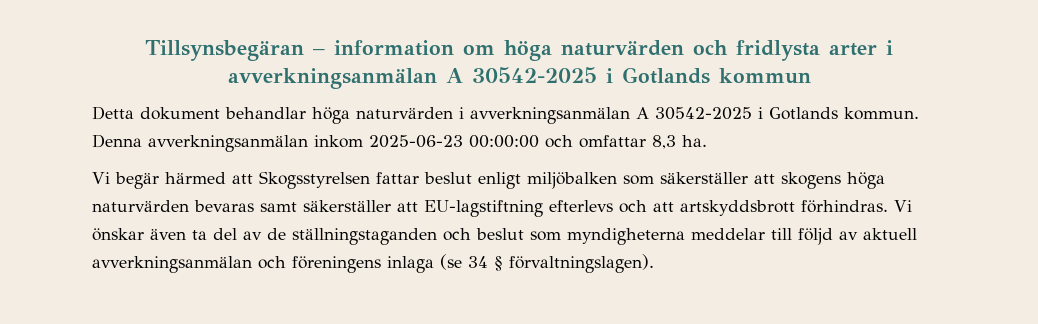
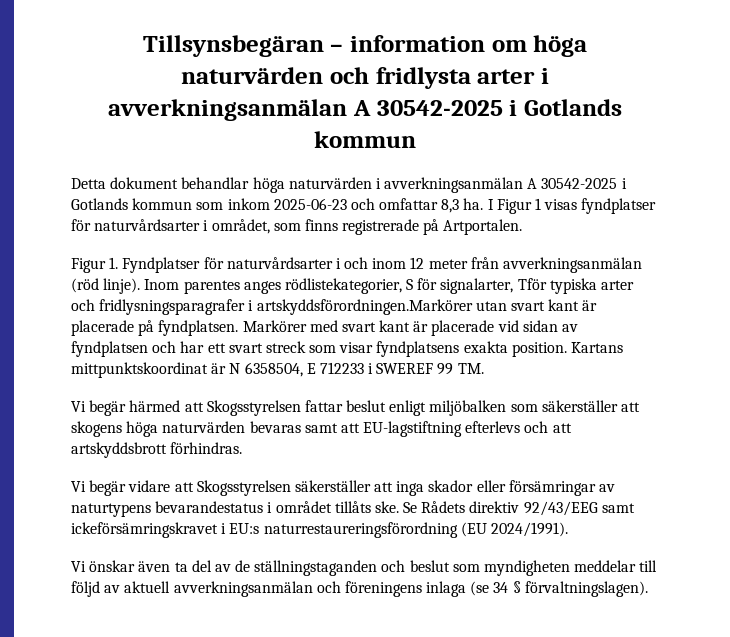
[844,107,919,120] [92,134,308,152] kommun. Denna avverkningsanmälan -> [132,198,224,210] kommun som
[469,135,539,148] 00:00:00 -> (347, 204) none
(707, 141) none -> [487,198,657,214] [71,219,523,235] [71,257,643,273] [71,278,635,294] [71,299,598,315] [71,320,579,336] [71,341,624,357] [71,362,484,378] I Figur 1 visas fyndplatser för naturvårdsarter i området, som finns registrerade på Artportalen. // Figur 1. Fyndplatser för naturvårdsarter i och inom 12 meter från avverkningsanmälan (röd linje). Inom parentes anges rödlistekategorier, S för signalarter, Tför typiska arter och fridlysningsparagrafer i artskyddsförordningen.Markörer utan svart kant är placerade på fyndplatsen. Markörer med svart kant är placerade vid sidan av fyndplatsen och har ett svart streck som visar fyndplatsens exakta position. Kartans mittpunktskoordinat är N 6358504, E 712233 i SWEREF 99 TM.
[303,200,391,212] säkerställer -> (338, 428) none
(888, 206) none -> [71,480,616,496] [71,501,635,517] [71,522,568,538] // Vi begär vidare att Skogsstyrelsen säkerställer att inga skador eller försämringar av naturtypens bevarandestatus i området tillåts ske. Se Rådets direktiv 92/43/EEG samt ickeförsämringskravet i EU:s naturrestaureringsförordning (EU 2024/1991). //
[567,228,685,245] myndigheterna -> [484,560,571,576] myndigheten

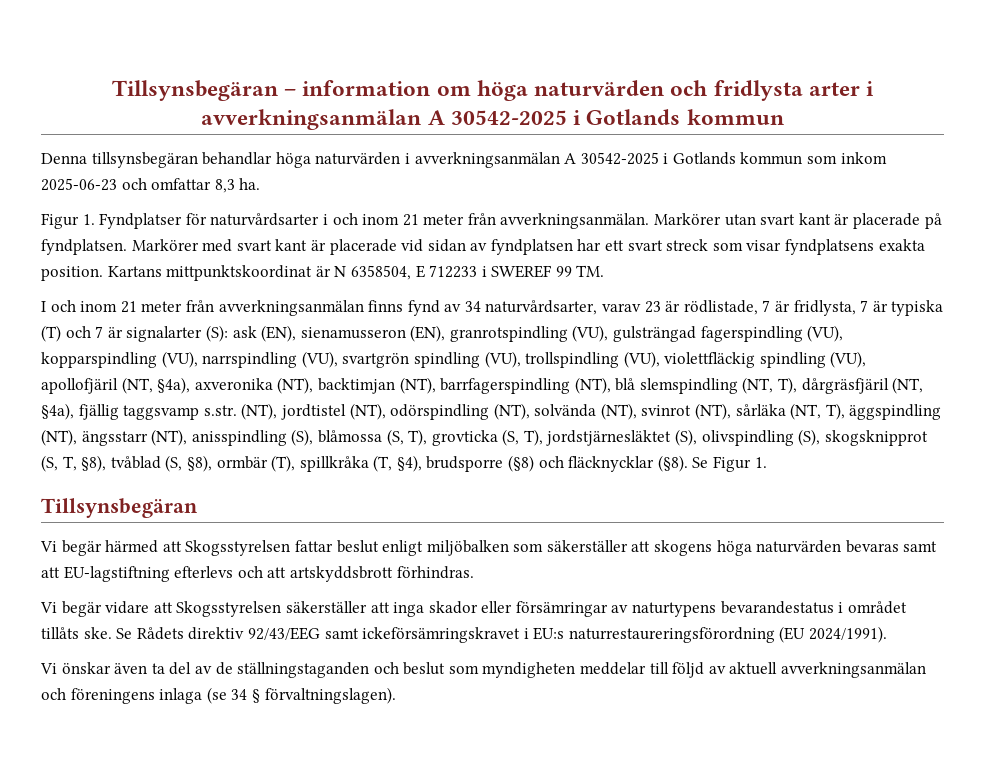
[71,177,179,189] Detta dokument -> [41,152,198,168] Denna tillsynsbegäran
[487,198,657,214] [71,219,523,235] I Figur 1 visas fyndplatser för naturvårdsarter i området, som finns registrerade på Artportalen. -> (261, 184) none
[410,257,643,273] [71,278,635,294] [71,299,473,315] 12 meter från avverkningsanmälan (röd linje). Inom parentes anges rödlistekategorier, S för signalarter, Tför typiska arter och fridlysningsparagrafer i artskyddsförordningen.Markörer -> [402,213,722,229] 21 meter från avverkningsanmälan. Markörer
[152,341,177,353] och -> (573, 247) none
(484, 368) none -> [41,300,944,316] [41,325,844,342] [41,351,867,368] [41,377,924,394] [41,403,942,420] [41,429,928,446] [41,455,767,472] [41,498,198,518] // I och inom 21 meter från avverkningsanmälan finns fynd av 34 naturvårdsarter, varav 23 är rödlistade, 7 är fridlysta, 7 är typiska (T) och 7 är signalarter (S): ask (EN), sienamusseron (EN), granrotspindling (VU), gulsträngad fagerspindling (VU), kopparspindling (VU), narrspindling (VU), svartgrön spindling (VU), trollspindling (VU), violettfläckig spindling (VU), apollofjäril (NT, §4a), axveronika (NT), backtimjan (NT), barrfagerspindling (NT), blå slemspindling (NT, T), dårgräsfjäril (NT, §4a), fjällig taggsvamp s.str. (NT), jordtistel (NT), odörspindling (NT), solvända (NT), svinrot (NT), sårläka (NT, T), äggspindling (NT), ängsstarr (NT), anisspindling (S), blåmossa (S, T), grovticka (S, T), jordstjärnesläktet (S), olivspindling (S), skogsknipprot (S, T, §8), tvåblad (S, §8), ormbär (T), spillkråka (T, §4), brudsporre (§8) och fläcknycklar (§8). Se Figur 1. // Tillsynsbegäran

